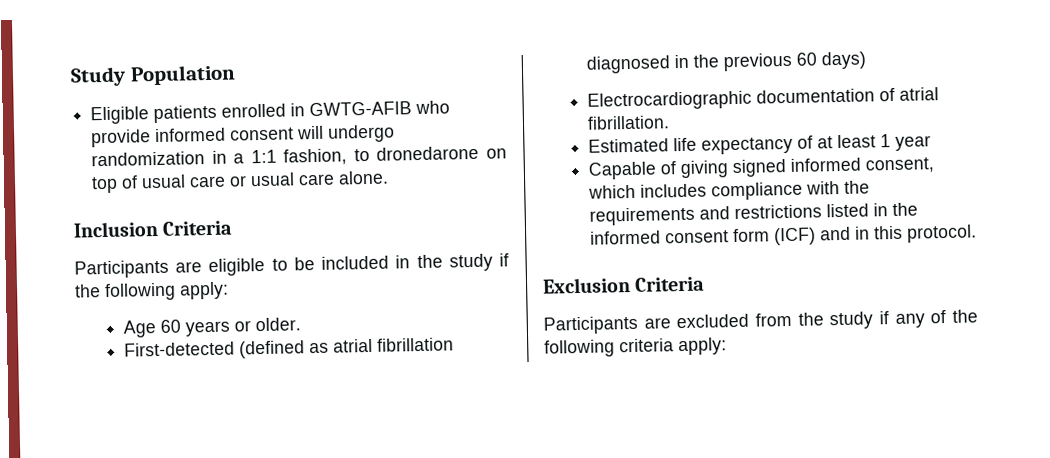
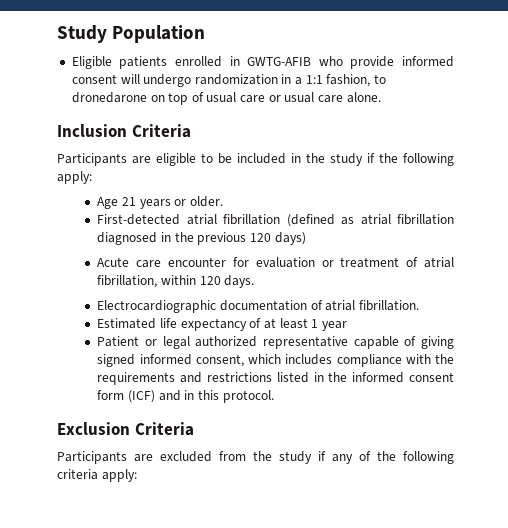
[159,319,181,333] 60 -> [122,197,137,206] 21
(235, 349) none -> [186,214,281,225] atrial fibrillation
[795,52,817,66] 60 -> [250,233,272,242] 120
(867, 60) none -> [97,257,454,268] [97,275,255,288] // Acute care encounter for evaluation or treatment of atrial fibrillation, within 120 days.
[587,161,657,180] Capable -> [97,336,399,349] Patient or legal authorized representative capable

